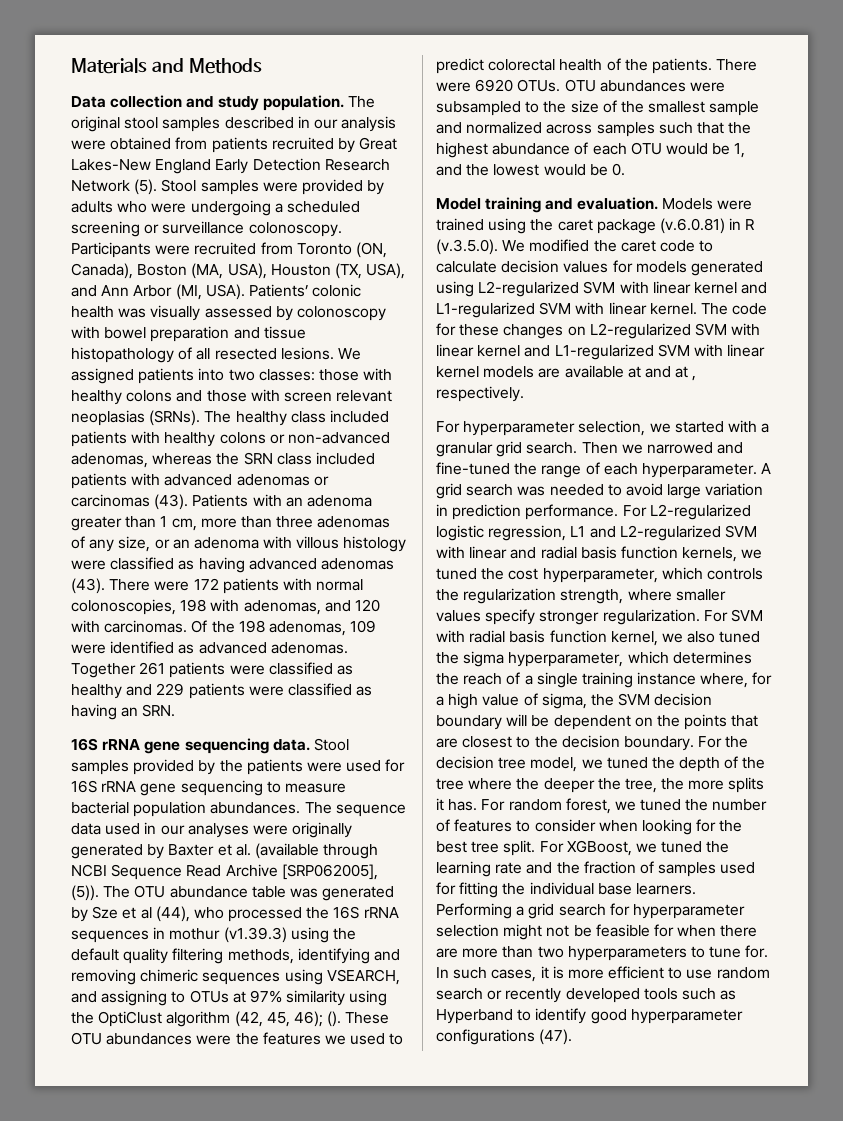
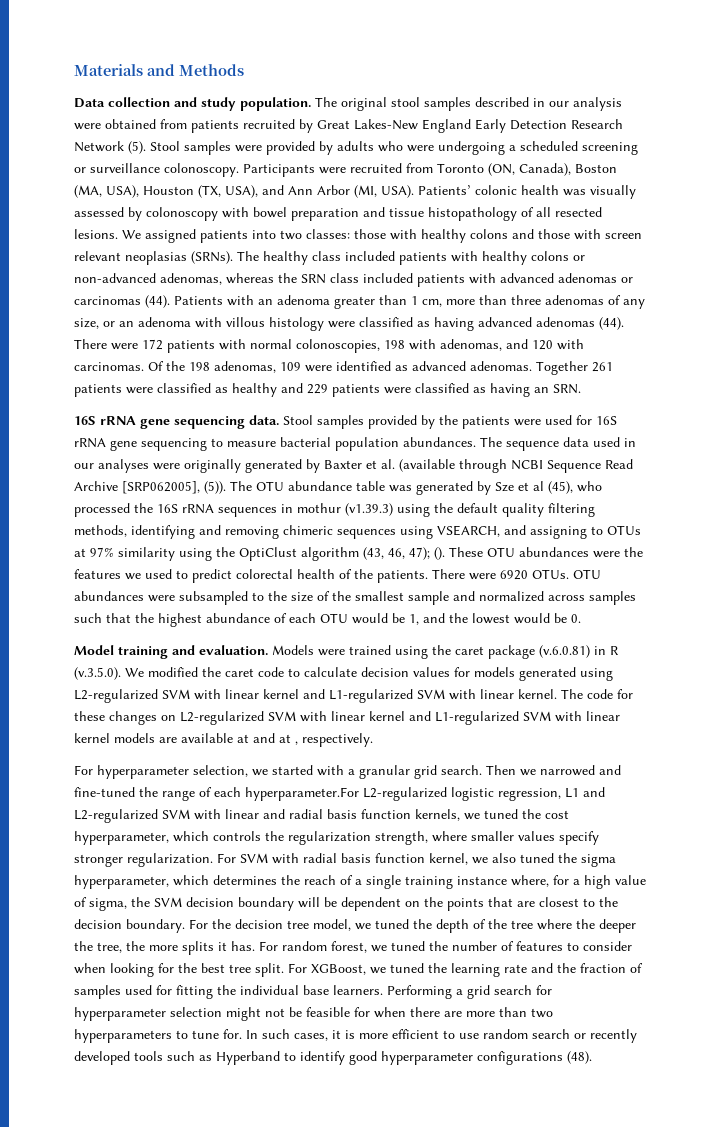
[154,494,189,510] (43). -> [145,295,170,308] (44).
[71,578,105,594] (43). -> [599,317,624,330] (44).
[155,906,190,922] (44), -> [548,481,573,494] (45),
[234,1011,323,1027] (42, 45, 46); -> [363,547,430,560] (43, 46, 47);
[641,463,772,478] [436,483,764,499] [436,504,647,520] hyperparameter. A grid search was needed to avoid large variation in prediction performance. For -> [245,787,359,801] hyperparameter.For
[539,1029,573,1045] (47). -> [567,1051,592,1064] (48).

